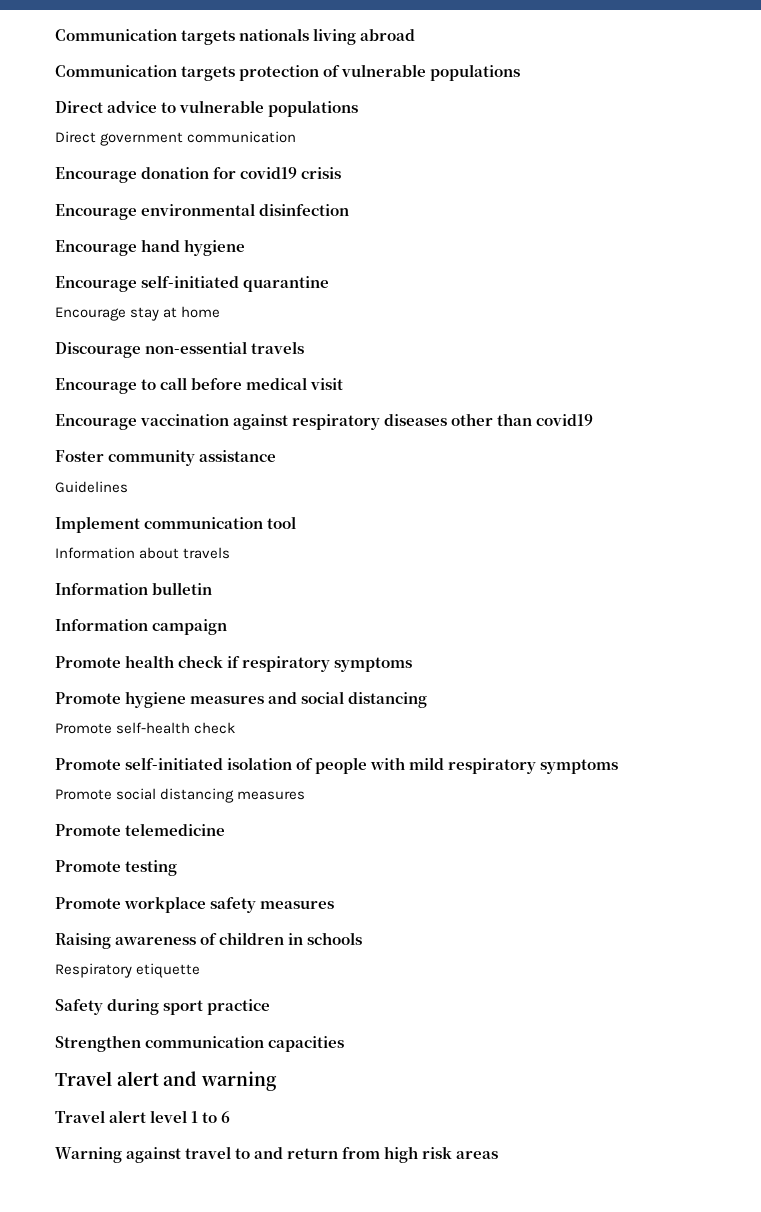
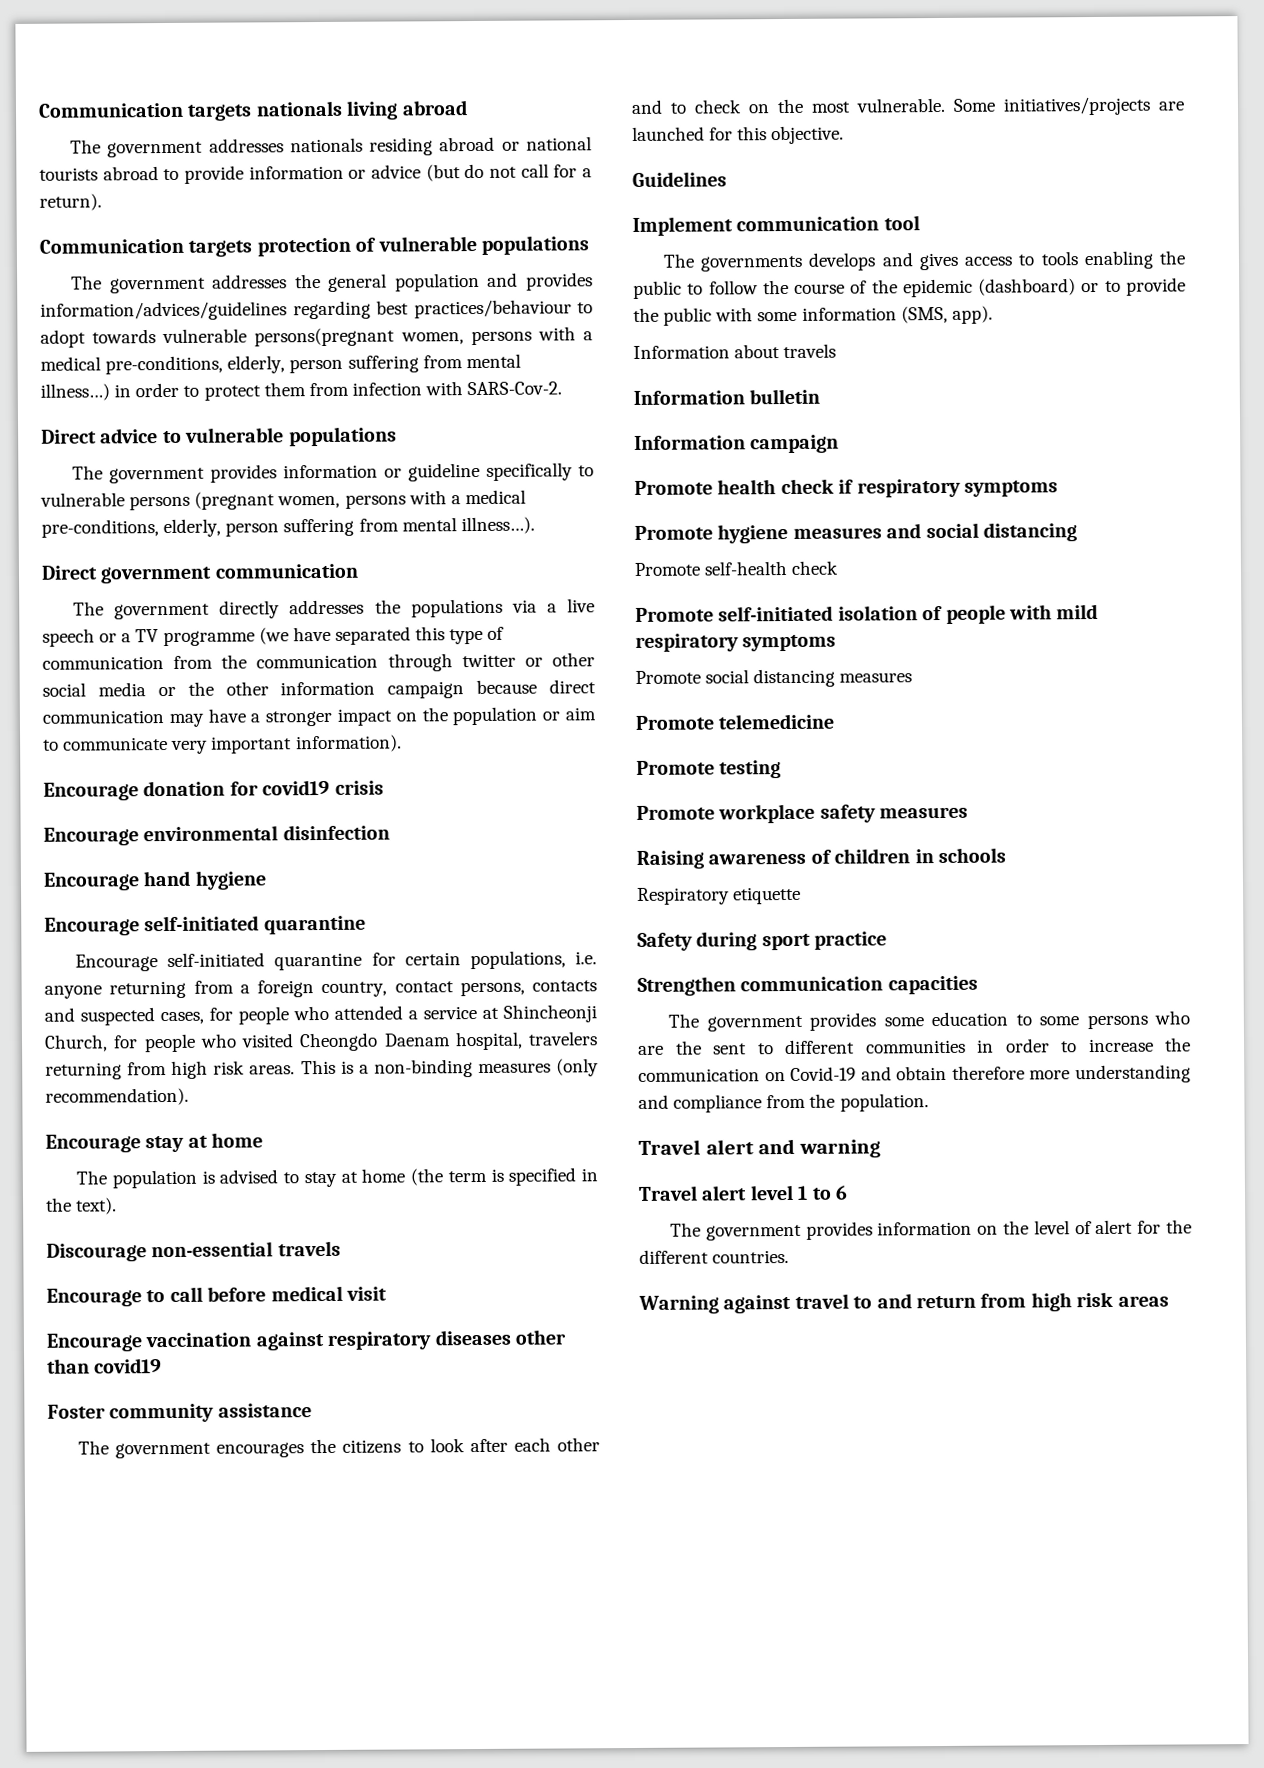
(416, 35) none -> [70,136,592,158] [39,163,592,184] [39,193,102,211] // The government addresses nationals residing abroad or national tourists abroad to provide information or advice (but do not call for a return).
(521, 72) none -> [71,272,593,294] [40,299,593,321] [40,326,593,348] [40,353,521,375] [40,381,563,401] // The government addresses the general population and provides information/advices/guidelines regarding best practices/behaviour to adopt towards vulnerable persons(pregnant women, persons with a medical pre-conditions, elderly, person suffering from mental illness…) in order to protect them from infection with SARS-Cov-2.
[55,131,297,146] Direct government communication -> [72,462,594,484] [40,489,526,511] [41,516,535,538] [41,563,359,584] [73,598,595,620] [42,626,505,647] [42,652,596,672] [42,679,596,699] [42,706,596,727] [43,734,402,754] The government provides information or guideline specifically to vulnerable persons (pregnant women, persons with a medical pre-conditions, elderly, person suffering from mental illness…). // Direct government communication // The government directly addresses the populations via a live speech or a TV programme (we have separated this type of communication from the communication through twitter or other social media or the other information campaign because direct communication may have a stronger impact on the population or aim to communicate very important information).
[130,306,221,321] stay at home -> [167,950,597,971] [44,980,597,999] [44,1004,597,1026] [44,1031,598,1053] [45,1058,600,1080] [45,1087,189,1106] [45,1132,264,1153] [76,1167,598,1189] [46,1197,118,1215] self-initiated quarantine for certain populations, i.e. anyone returning from a foreign country, contact persons, contacts and suspected cases, for people who attended a service at Shincheonji Church, for people who visited Cheongdo Daenam hospital, travelers returning from high risk areas. This is a non-binding measures (only recommendation). // Encourage stay at home // The population is advised to stay at home (the term is specified in the text).
[55,481,128,493] [55,516,297,533] Guidelines // Implement communication tool -> [78,1437,601,1459] [631,96,1185,116] [632,125,845,145] [632,171,727,187] [632,215,920,236] [663,250,1186,272] [633,277,1186,299] [633,305,993,326] The government encourages the citizens to look after each other and to check on the most vulnerable. Some initiatives/projects are launched for this objective. // Guidelines // Implement communication tool // The governments develops and gives access to tools enabling the public to follow the course of the epidemic (dashboard) or to provide the public with some information (SMS, app).
(345, 1044) none -> [668,1010,1190,1032] [638,1037,1191,1055] [638,1064,1191,1084] [638,1093,929,1113] // The government provides some education to some persons who are the sent to different communities in order to increase the communication on Covid-19 and obtain therefore more understanding and compliance from the population.
(231, 1117) none -> [670,1219,1193,1241] [639,1249,790,1264] // The government provides information on the level of alert for the different countries.

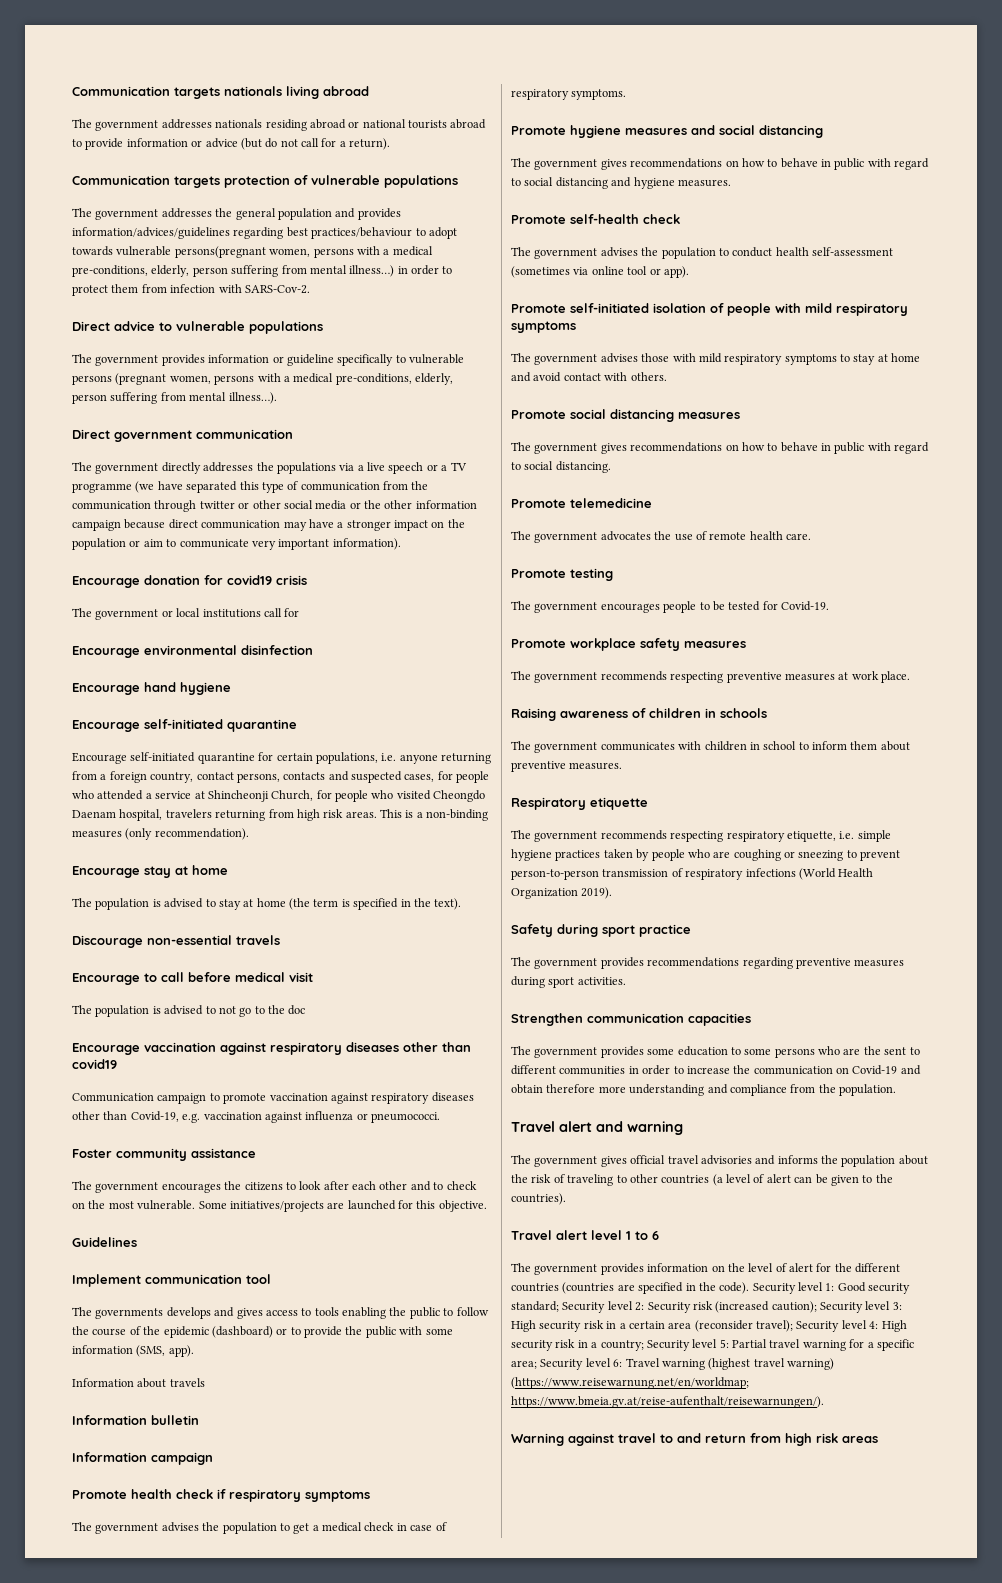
(384, 787) none -> [72,608,300,620] // The government or local institutions call for
(387, 1293) none -> [72,1005,306,1017] // The population is advised to not go to the doc
(163, 1366) none -> [72,1092,474,1104] [72,1111,440,1123] // Communication campaign to promote vaccination against respiratory diseases other than Covid-19, e.g. vaccination against influenza or pneumococci.
(1058, 488) none -> [72,1522,447,1534] [511,89,627,100] // The government advises the population to get a medical check in case of respiratory symptoms.
[634,560,840,576] Promote self-health check -> [511,158,930,170] [511,177,731,189] [511,214,680,224] [511,247,893,259] [511,266,689,278] The government gives recommendations on how to behave in public with regard to social distancing and hygiene measures. // Promote self-health check // The government advises the population to conduct health self-assessment (sometimes via online tool or app).
[635,668,913,688] [635,713,836,730] [636,760,782,779] [636,803,969,824] Promote social distancing measures // Promote telemedicine // Promote testing // Promote workplace safety measures -> [511,353,921,365] [511,372,667,382] [511,409,740,422] [511,442,930,454] [511,461,611,473] [511,498,652,508] [511,531,811,543] [511,568,613,581] [511,601,829,613] [511,638,746,651] [511,671,910,683] The government advises those with mild respiratory symptoms to stay at home and avoid contact with others. // Promote social distancing measures // The government gives recommendations on how to behave in public with regard to social distancing. // Promote telemedicine // The government advocates the use of remote health care. // Promote testing // The government encourages people to be tested for Covid-19. // Promote workplace safety measures // The government recommends respecting preventive measures at work place.
[637,886,802,905] [637,931,888,951] Respiratory etiquette // Safety during sport practice -> [511,741,910,753] [511,761,623,772] [511,797,648,810] [511,830,891,842] [511,849,901,861] [511,868,874,880] [511,887,613,899] [511,924,691,937] [511,957,905,969] [511,976,626,988] The government communicates with children in school to inform them about preventive measures. // Respiratory etiquette // The government recommends respecting respiratory etiquette, i.e. simple hygiene practices taken by people who are coughing or sneezing to prevent person-to-person transmission of respiratory infections (World Health Organization 2019). // Safety during sport practice // The government provides recommendations regarding preventive measures during sport activities.
(882, 1148) none -> [511,1155,928,1167] [511,1174,893,1186] [511,1193,566,1205] // The government gives official travel advisories and informs the population about the risk of traveling to other countries (a level of alert can be given to the countries).
[712,1249,790,1264] countries. -> [511,1282,911,1294] [511,1301,902,1313] [511,1320,907,1332] [511,1339,914,1351] [511,1358,834,1370] [511,1377,749,1389] [511,1396,824,1408] countries (countries are specified in the code). Security level 1: Good security standard; Security level 2: Security risk (increased caution); Security level 3: High security risk in a certain area (reconsider travel); Security level 4: High security risk in a country; Security level 5: Partial travel warning for a specific area; Security level 6: Travel warning (highest travel warning) (https://www.reisewarnung.net/en/worldmap; https://www.bmeia.gv.at/reise-aufenthalt/reisewarnungen/).

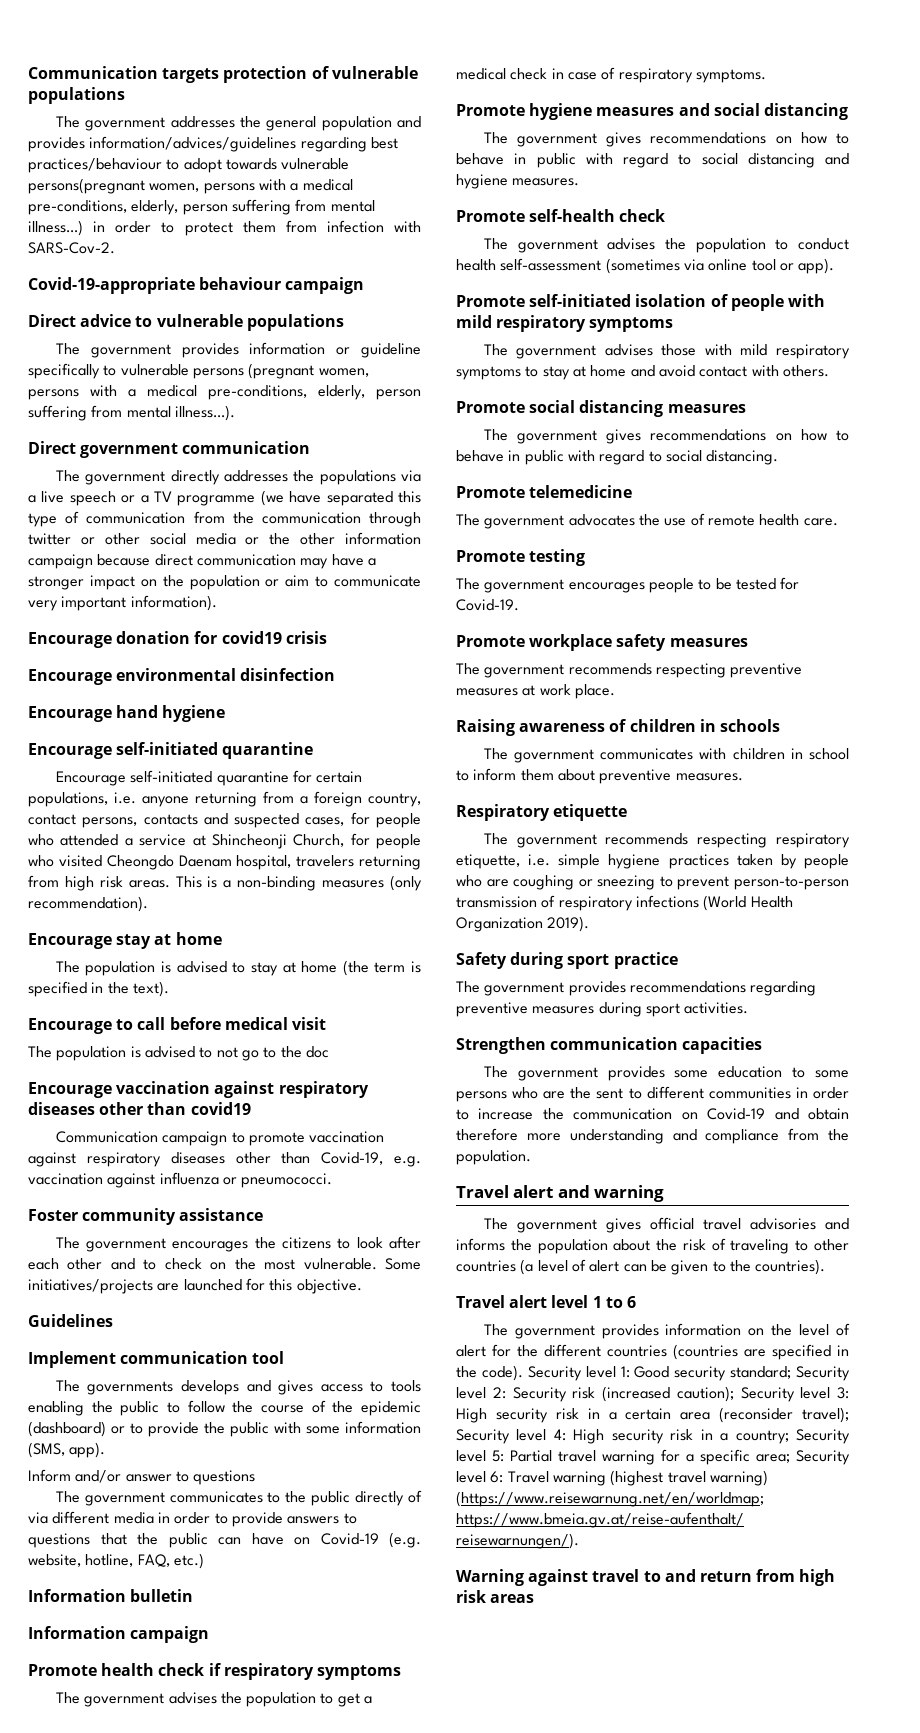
[72,86,369,99] [72,119,487,131] [72,138,391,150] [72,175,220,188] Communication targets nationals living abroad // The government addresses nationals residing abroad or national tourists abroad to provide information or advice (but do not call for a return). // Communication targets -> [28,66,220,83] Communication targets
(310, 289) none -> [28,277,365,294] // Covid-19-appropriate behaviour campaign
[72,608,300,620] // The government or local institutions call for -> (327, 637) none
[72,935,280,948] // Discourage non-essential travels -> (169, 989) none
[72,1378,205,1388] Information about travels -> [28,1469,256,1485] [55,1490,422,1506] [28,1511,357,1527] [28,1532,421,1548] [28,1553,204,1569] Inform and/or answer to questions // The government communicates to the public directly of via different media in order to provide answers to questions that the public can have on Covid-19 (e.g. website, hotline, FAQ, etc.)

